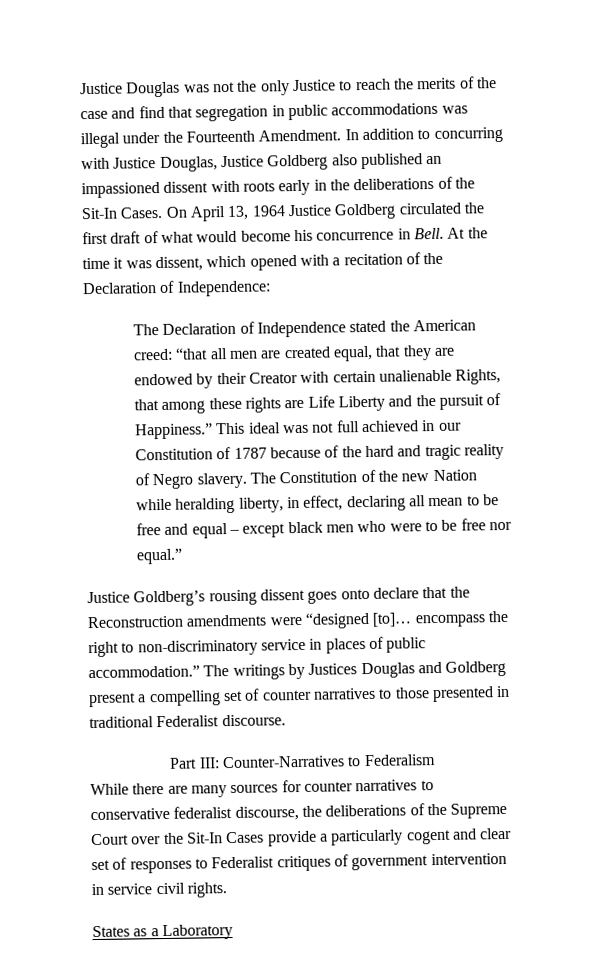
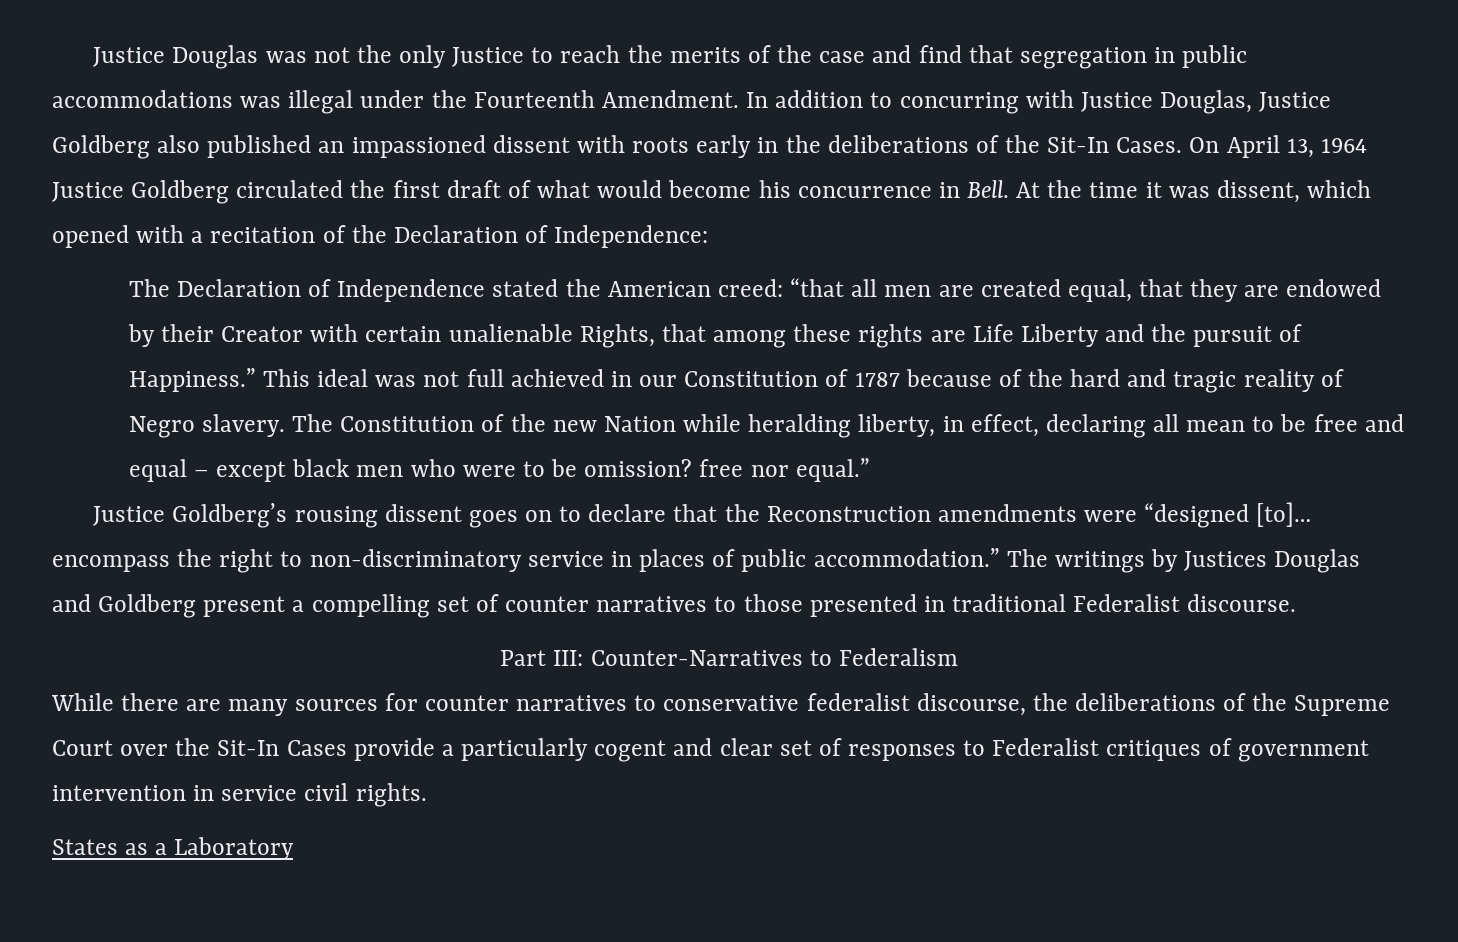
(458, 525) none -> [584,459,693,477] omission?
[340,588,370,600] onto -> [524,506,582,522] on to

